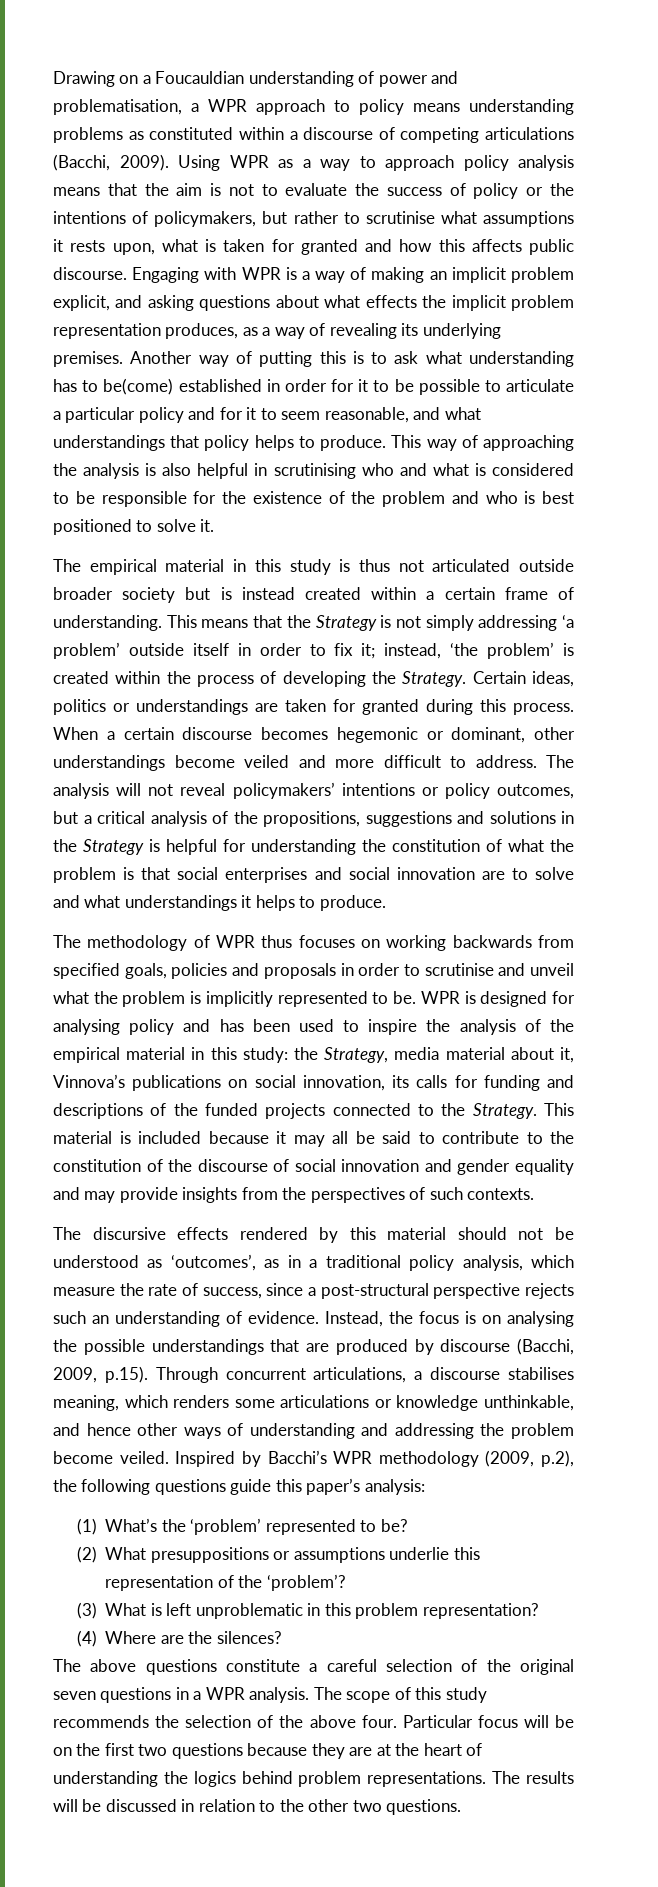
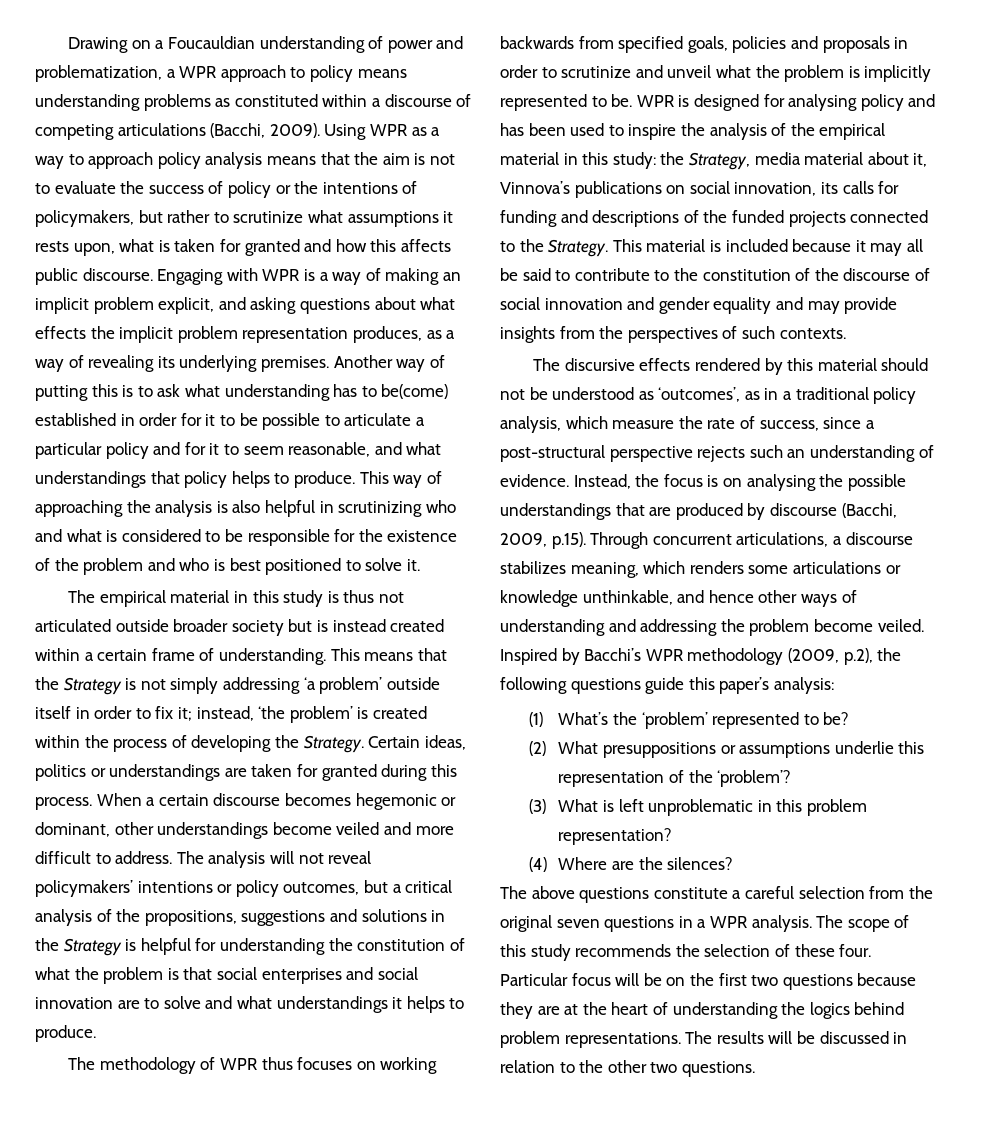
[53,99,182,115] problematisation, -> [35,65,162,82] problematization,
[365,211,435,224] scrutinise -> [233,211,304,223] scrutinize
[273,463,356,479] scrutinising -> [338,501,423,517] scrutinizing
[424,963,494,976] scrutinise -> [561,66,632,78] scrutinize
[507,1367,574,1380] stabilises -> [500,561,566,574] stabilizes
[461,1659,478,1672] of -> [869,886,905,899] from
[279,1715,356,1728] the above -> [794,944,835,957] these

